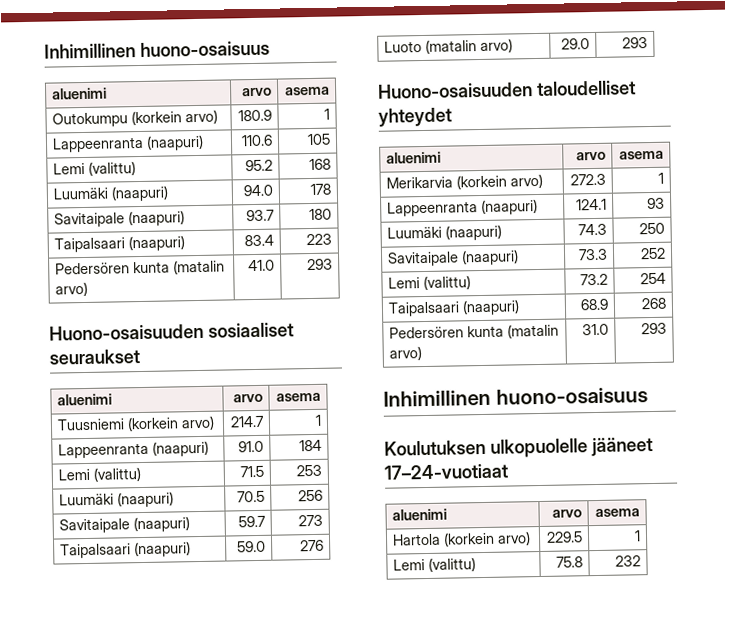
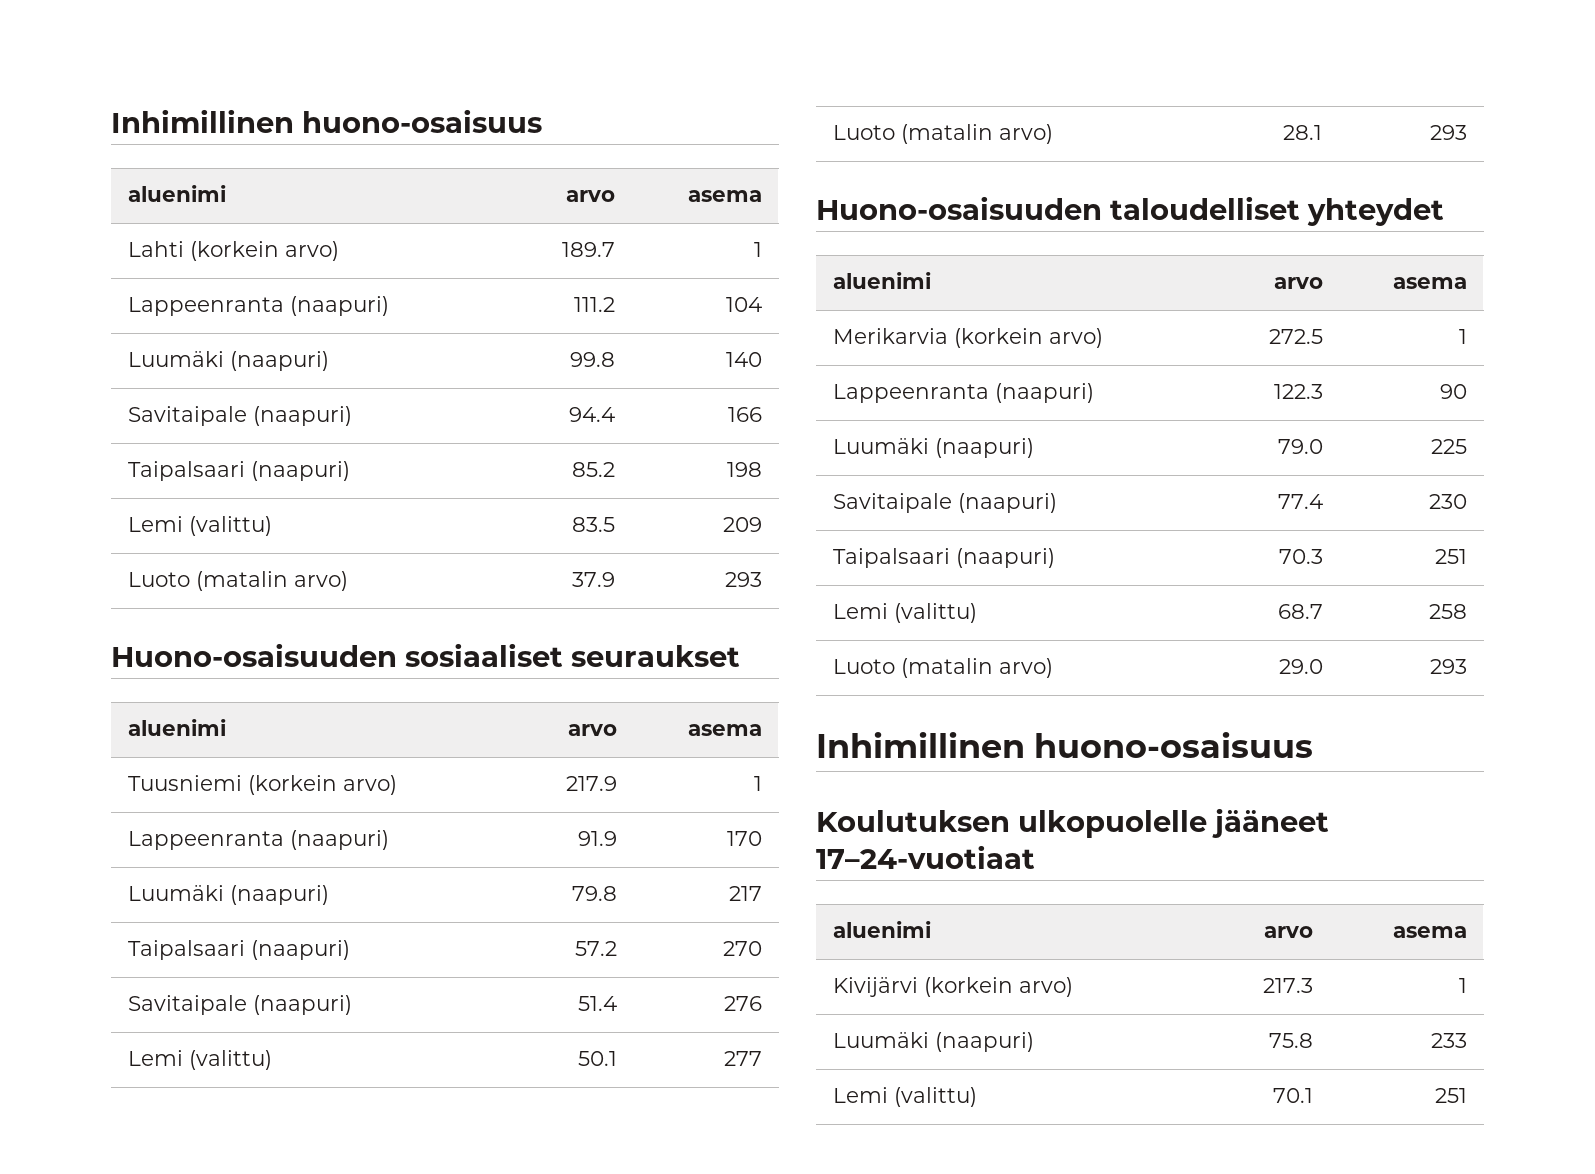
[51,109,218,128] [238,109,273,122] [324,108,331,120] [51,134,204,153] [241,134,274,147] [307,133,332,146] [52,161,136,176] [245,159,274,172] [309,158,332,171] [52,185,169,202] [243,184,274,197] [310,183,332,195] [53,210,185,228] [246,209,276,222] [309,208,333,221] [53,235,185,253] [244,234,275,247] [306,233,333,246] [54,259,225,275] [54,281,88,297] [248,259,276,272] Outokumpu (korkein arvo) | 180.9 | 1 // Lappeenranta (naapuri) | 110.6 | 105 // Lemi (valittu) | 95.2 | 168 // Luumäki (naapuri) | 94.0 | 178 // Savitaipale (naapuri) | 93.7 | 180 // Taipalsaari (naapuri) | 83.4 | 223 // Pedersören kunta (matalin arvo) | 41.0 -> [127,241,339,261] [562,242,616,257] [754,242,763,257] [127,296,389,316] [574,297,616,312] [726,297,763,312] [127,351,329,371] [570,352,616,367] [726,352,763,367] [127,406,352,426] [569,407,616,422] [728,407,763,422] [127,461,350,481] [572,462,616,477] [727,462,763,477] [127,516,272,536] [572,517,616,532] [723,517,763,532] [127,571,348,591] [572,572,616,587] Lahti (korkein arvo) | 189.7 | 1 // Lappeenranta (naapuri) | 111.2 | 104 // Luumäki (naapuri) | 99.8 | 140 // Savitaipale (naapuri) | 94.4 | 166 // Taipalsaari (naapuri) | 85.2 | 198 // Lemi (valittu) | 83.5 | 209 // Luoto (matalin arvo) | 37.9
[230,415,266,428] [315,414,323,426] [57,440,209,459] [238,440,265,453] [299,439,323,452] [57,467,141,482] [240,465,265,478] [296,464,323,477] [58,491,174,508] [237,490,266,503] [298,489,324,502] [58,516,190,534] [238,515,267,528] [298,514,324,527] [59,541,191,559] [237,540,267,553] [300,539,325,552] [383,38,513,54] [561,38,591,50] 214.7 | 1 // Lappeenranta (naapuri) | 91.0 | 184 // Lemi (valittu) | 71.5 | 253 // Luumäki (naapuri) | 70.5 | 256 // Savitaipale (naapuri) | 59.7 | 273 // Taipalsaari (naapuri) | 59.0 | 276 // Luoto (matalin arvo) | 29.0 -> [566,776,618,791] [754,776,763,791] [127,830,389,850] [578,831,618,846] [727,831,763,846] [127,885,329,905] [572,886,618,901] [729,886,763,901] [127,940,350,960] [575,941,618,956] [723,941,763,956] [127,995,352,1015] [578,996,618,1011] [724,996,763,1011] [127,1050,272,1070] [578,1051,618,1066] [724,1051,763,1066] [832,124,1053,144] [1283,125,1323,140] 217.9 | 1 // Lappeenranta (naapuri) | 91.9 | 170 // Luumäki (naapuri) | 79.8 | 217 // Taipalsaari (naapuri) | 57.2 | 270 // Savitaipale (naapuri) | 51.4 | 276 // Lemi (valittu) | 50.1 | 277 // Luoto (matalin arvo) | 28.1
[570,173,607,186] [658,172,665,184] [386,199,538,217] [576,198,608,211] [647,197,666,210] [386,224,502,241] [578,223,608,236] [639,222,666,235] [386,249,519,267] [578,248,609,261] [640,247,667,260] [387,275,471,291] [580,273,609,286] [640,272,667,285] [387,299,520,317] [580,298,610,311] [641,297,668,310] [388,323,559,339] [388,346,422,361] [582,323,610,336] 272.3 | 1 // Lappeenranta (naapuri) | 124.1 | 93 // Luumäki (naapuri) | 74.3 | 250 // Savitaipale (naapuri) | 73.3 | 252 // Lemi (valittu) | 73.2 | 254 // Taipalsaari (naapuri) | 68.9 | 268 // Pedersören kunta (matalin arvo) | 31.0 -> [1269,329,1324,344] [1459,329,1468,344] [832,383,1094,403] [1274,384,1324,399] [1440,384,1468,399] [832,438,1034,458] [1278,439,1324,454] [1431,439,1468,454] [832,493,1057,513] [1278,494,1324,509] [1429,494,1468,509] [832,548,1055,568] [1279,549,1324,564] [1435,549,1468,564] [832,603,977,623] [1278,604,1324,619] [1429,604,1468,619] [832,658,1053,678] [1279,659,1324,674] 272.5 | 1 // Lappeenranta (naapuri) | 122.3 | 90 // Luumäki (naapuri) | 79.0 | 225 // Savitaipale (naapuri) | 77.4 | 230 // Taipalsaari (naapuri) | 70.3 | 251 // Lemi (valittu) | 68.7 | 258 // Luoto (matalin arvo) | 29.0
[391,531,531,547] [546,531,584,543] [634,530,642,542] [392,557,476,572] [556,556,584,568] [615,555,642,567] Hartola (korkein arvo) | 229.5 | 1 // Lemi (valittu) | 75.8 | 232 -> [832,977,1073,997] [1263,978,1314,993] [1459,978,1468,993] [832,1032,1034,1052] [1269,1033,1314,1048] [1431,1033,1468,1048] [832,1087,977,1107] [1273,1088,1314,1103] [1435,1088,1468,1103] Kivijärvi (korkein arvo) | 217.3 | 1 // Luumäki (naapuri) | 75.8 | 233 // Lemi (valittu) | 70.1 | 251

